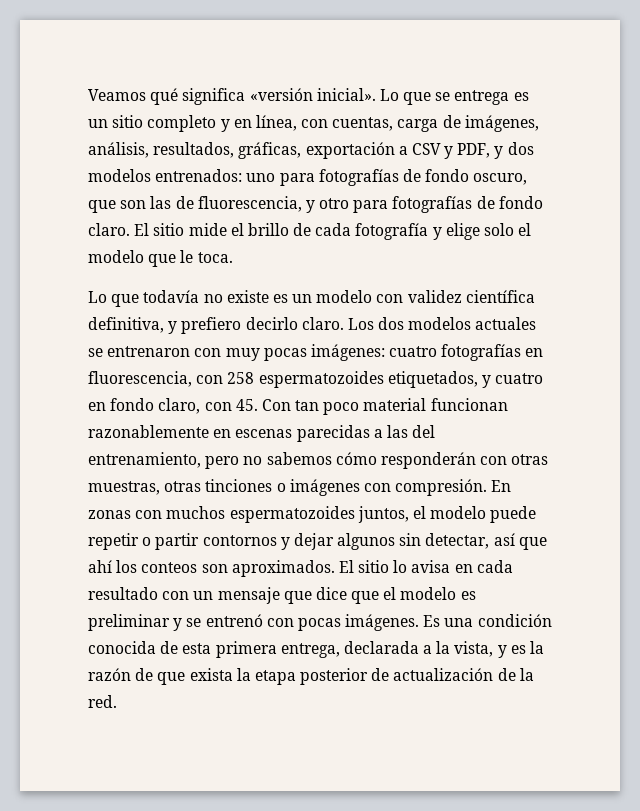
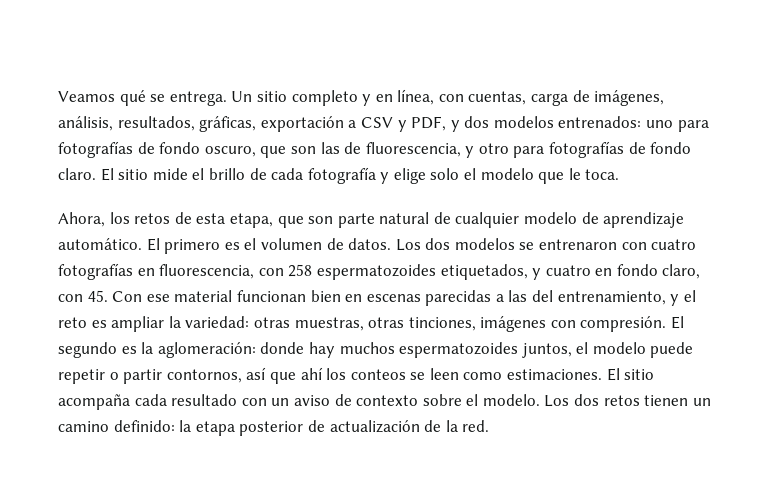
[182,88,529,105] [88,119,108,128] significa «versión inicial». Lo que se entrega es un -> [150,91,253,106] se entrega. Un
[88,290,535,307] [88,317,344,334] Lo que todavía no existe es un modelo con validez científica definitiva, y prefiero decirlo claro. -> [58,212,685,228] [58,238,392,254] Ahora, los retos de esta etapa, que son parte natural de cualquier modelo de aprendizaje automático. El primero es el volumen de datos.
[475,317,537,330] actuales -> (515, 244) none
[225,344,385,361] muy pocas imágenes: -> (647, 246) none
[295,400,360,415] tan poco -> [146,294,170,302] ese
[88,425,209,438] razonablemente -> [310,290,341,302] bien
[205,452,508,469] pero no sabemos cómo responderán con -> [670,290,696,306] [58,316,250,332] y el reto es ampliar la variedad:
[205,479,286,492] tinciones o -> [408,317,476,331] tinciones,
[491,480,512,492] [88,510,163,519] En zonas con -> [671,316,685,329] [58,342,335,358] El segundo es la aglomeración: donde hay
[202,533,490,550] contornos y dejar algunos sin detectar, -> [166,369,242,383] contornos,
[201,560,513,577] [88,587,476,604] [88,614,552,631] [88,641,545,658] [88,668,233,685] son aproximados. El sitio lo avisa en cada resultado con un mensaje que dice que el modelo es preliminar y se entrenó con pocas imágenes. Es una condición conocida de esta primera entrega, declarada a la vista, y es la razón de que exista -> [410,368,655,381] [58,394,711,410] [58,420,175,432] se leen como estimaciones. El sitio acompaña cada resultado con un aviso de contexto sobre el modelo. Los dos retos tienen un camino definido:

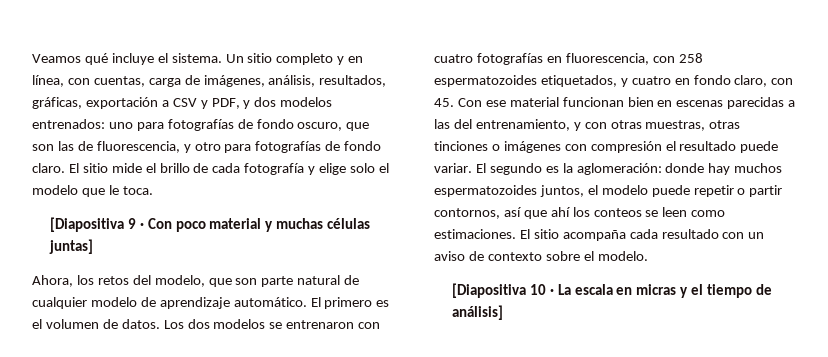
[150,91,227,106] se entrega. -> [111,53,222,65] incluye el sistema.
(620, 174) none -> [49,217,371,232] [48,239,93,254] // [Diapositiva 9 · Con poco material y muchas células juntas]
[174,212,273,228] de esta etapa, -> [132,275,205,287] del modelo,
[683,290,696,302] [58,316,667,332] el reto es ampliar la variedad: otras muestras, otras tinciones, imágenes con compresión. -> [584,120,741,131] [434,141,779,153] [434,163,472,173] con otras muestras, otras tinciones o imágenes con compresión el resultado puede variar.
[544,394,711,407] [58,420,490,436] Los dos retos tienen un camino definido: la etapa posterior de actualización de la red. -> [451,283,773,298] [451,305,503,320] // [Diapositiva 10 · La escala en micras y el tiempo de análisis]

